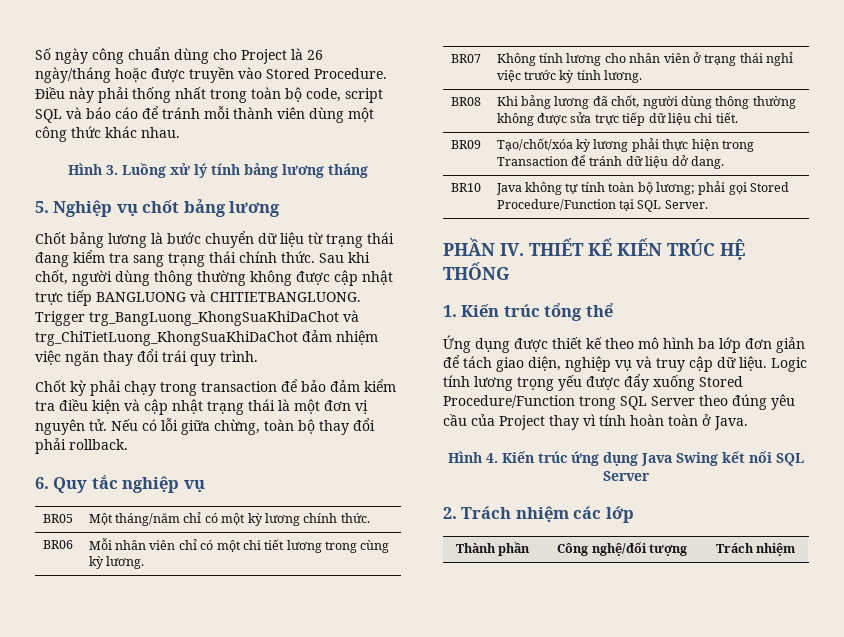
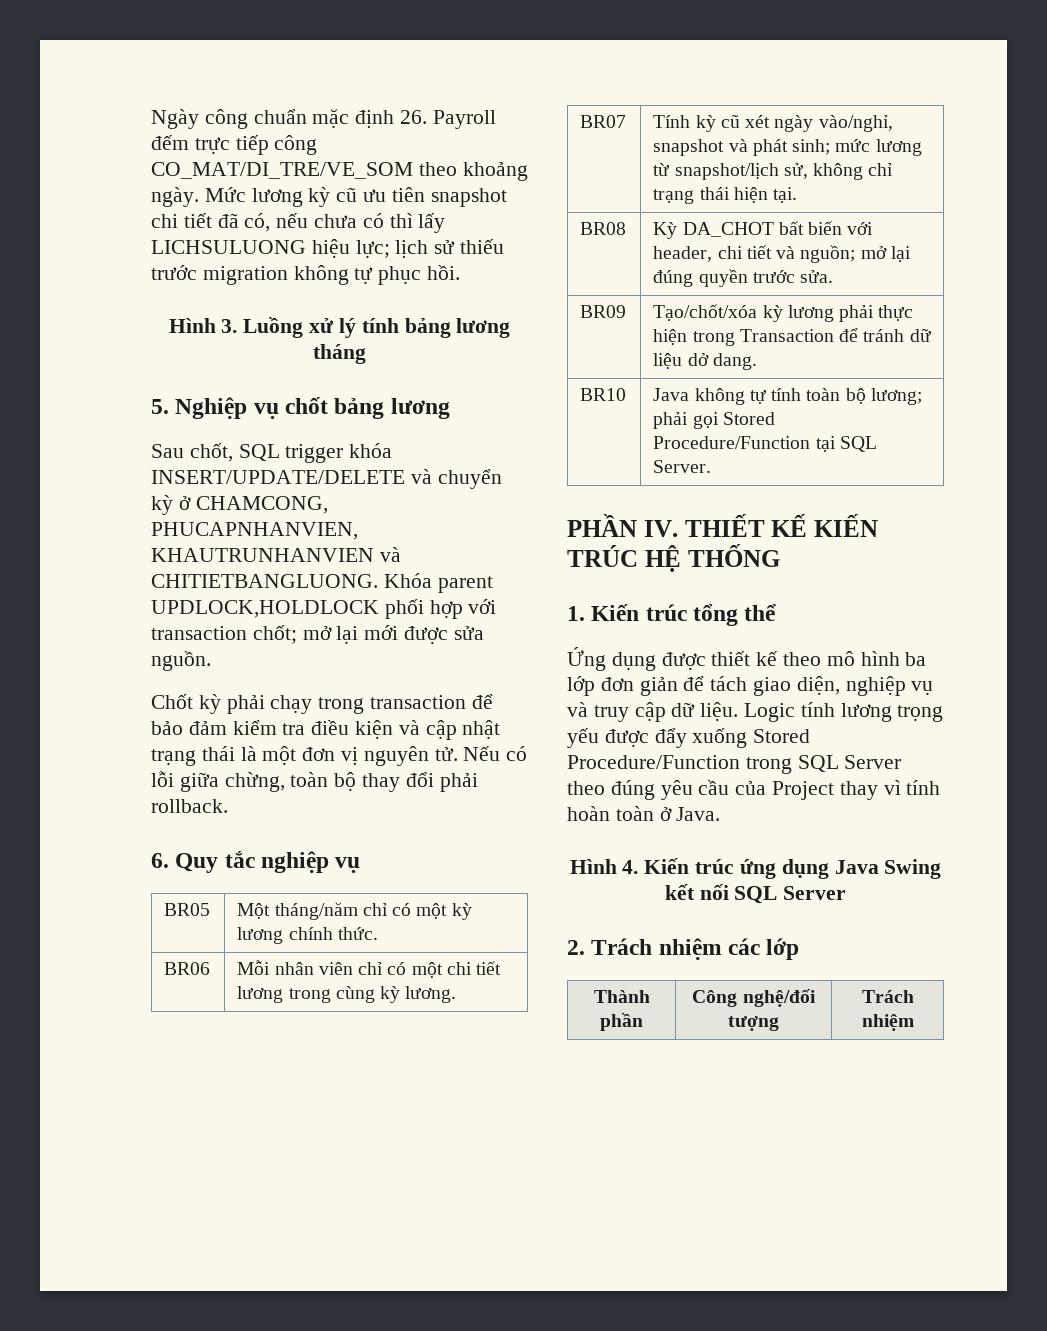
[35,47,323,64] [35,67,387,83] [35,87,383,103] [35,106,374,123] [35,126,180,142] Số ngày công chuẩn dùng cho Project là 26 ngày/tháng hoặc được truyền vào Stored Procedure. Điều này phải thống nhất trong toàn bộ code, script SQL và báo cáo để tránh mỗi thành viên dùng một công thức khác nhau. -> [151,109,496,129] [151,135,318,155] [151,162,528,181] [151,187,507,207] [151,213,446,233] [151,239,505,258] [151,265,461,285] Ngày công chuẩn mặc định 26. Payroll đếm trực tiếp công CO_MAT/DI_TRE/VE_SOM theo khoảng ngày. Mức lương kỳ cũ ưu tiên snapshot chi tiết đã có, nếu chưa có thì lấy LICHSULUONG hiệu lực; lịch sử thiếu trước migration không tự phục hồi.
[35,231,394,248] [35,250,370,267] [35,270,393,286] [35,290,361,306] [35,310,359,326] [35,330,378,346] [35,349,258,366] Chốt bảng lương là bước chuyển dữ liệu từ trạng thái đang kiểm tra sang trạng thái chính thức. Sau khi chốt, người dùng thông thường không được cập nhật trực tiếp BANGLUONG và CHITIETBANGLUONG. Trigger trg_BangLuong_KhongSuaKhiDaChot và trg_ChiTietLuong_KhongSuaKhiDaChot đảm nhiệm việc ngăn thay đổi trái quy trình. -> [151,443,393,463] [151,469,502,489] [151,495,328,515] [151,522,358,540] [151,547,401,562] [151,573,493,593] [151,599,497,619] [151,625,484,644] [151,651,211,671] Sau chốt, SQL trigger khóa INSERT/UPDATE/DELETE và chuyển kỳ ở CHAMCONG, PHUCAPNHANVIEN, KHAUTRUNHANVIEN và CHITIETBANGLUONG. Khóa parent UPDLOCK,HOLDLOCK phối hợp với transaction chốt; mở lại mới được sửa nguồn.
[496,52,794,66] [496,70,643,83] [450,97,481,106] [496,95,796,109] [496,112,738,126] Không tính lương cho nhân viên ở trạng thái nghỉ việc trước kỳ tính lương. // BR08 | Khi bảng lương đã chốt, người dùng thông thường không được sửa trực tiếp dữ liệu chi tiết. -> [653,115,893,132] [653,139,922,156] [653,163,894,180] [653,187,798,204] [580,222,627,235] [653,221,874,239] [653,245,911,263] [653,269,834,287] Tính kỳ cũ xét ngày vào/nghỉ, snapshot và phát sinh; mức lương từ snapshot/lịch sử, không chỉ trạng thái hiện tại. // BR08 | Kỳ DA_CHOT bất biến với header, chi tiết và nguồn; mở lại đúng quyền trước sửa.

